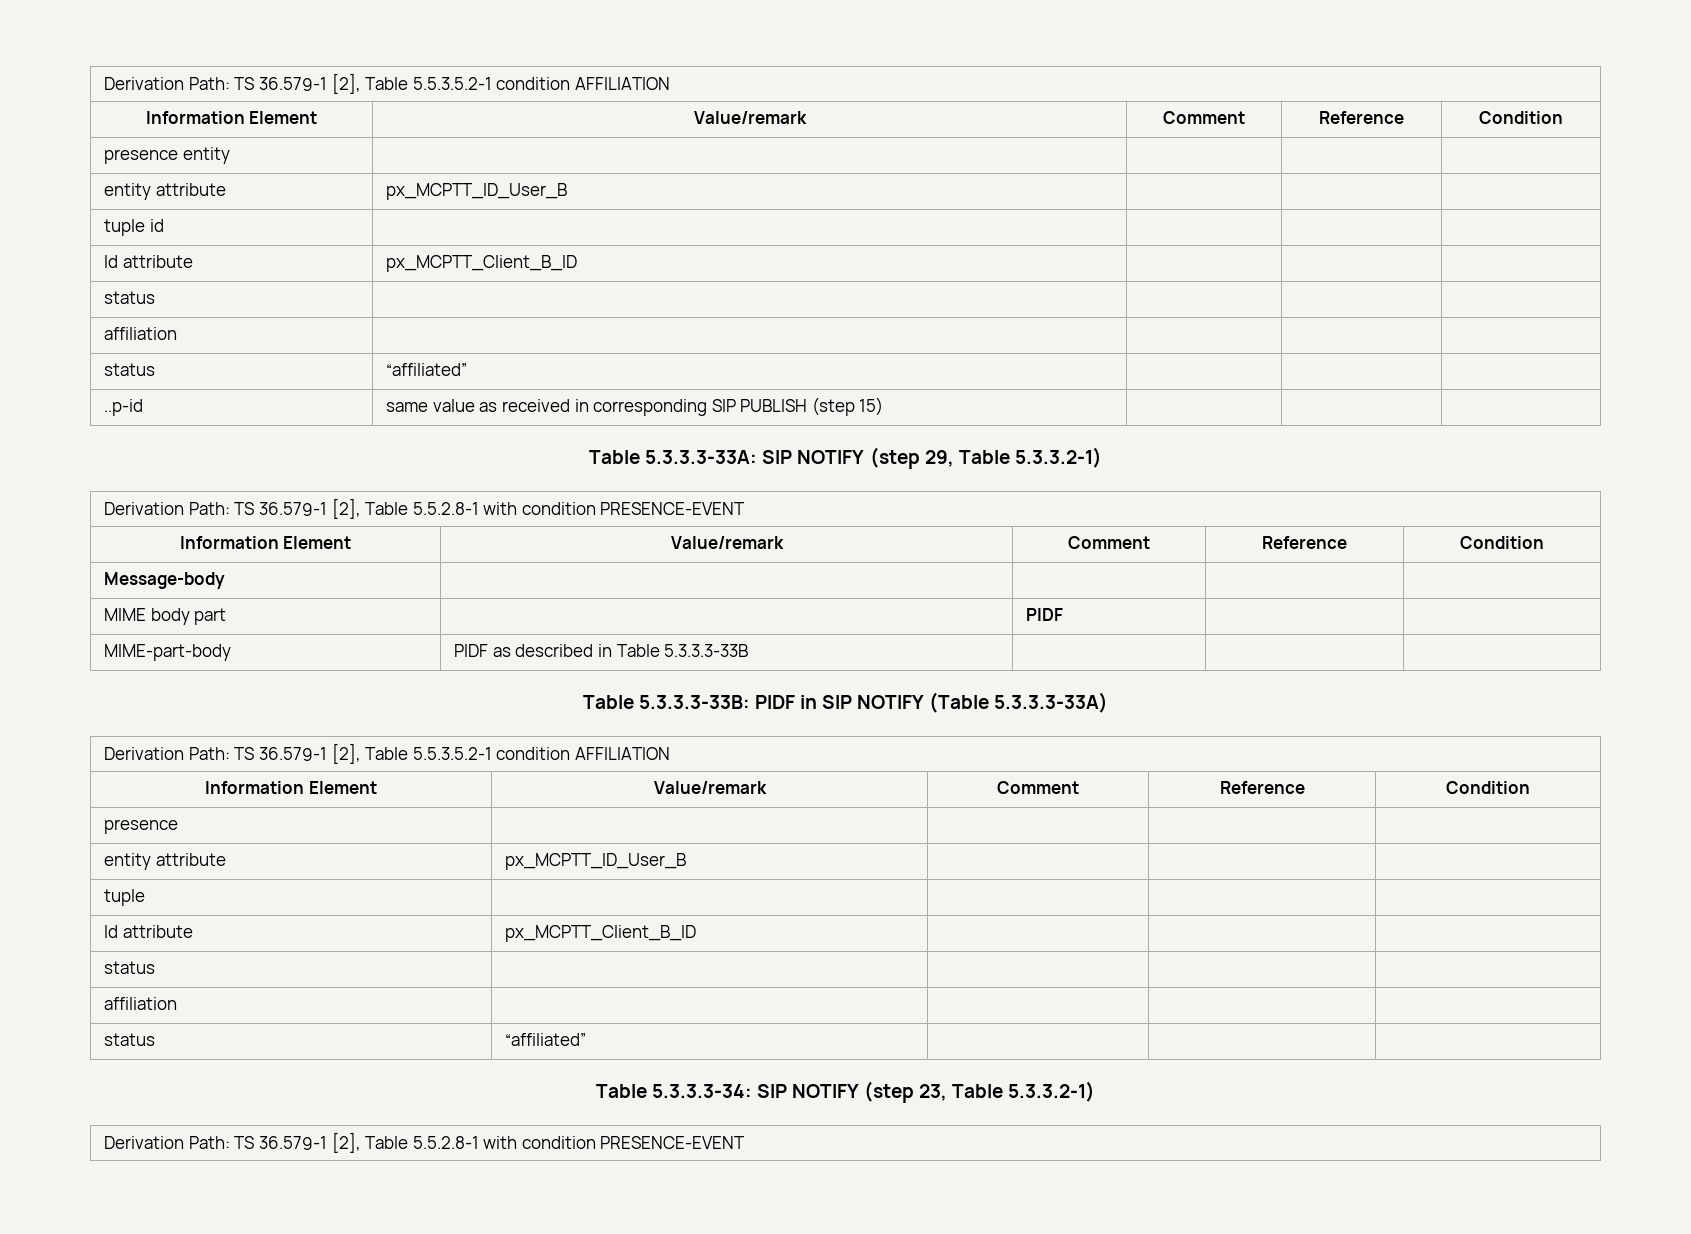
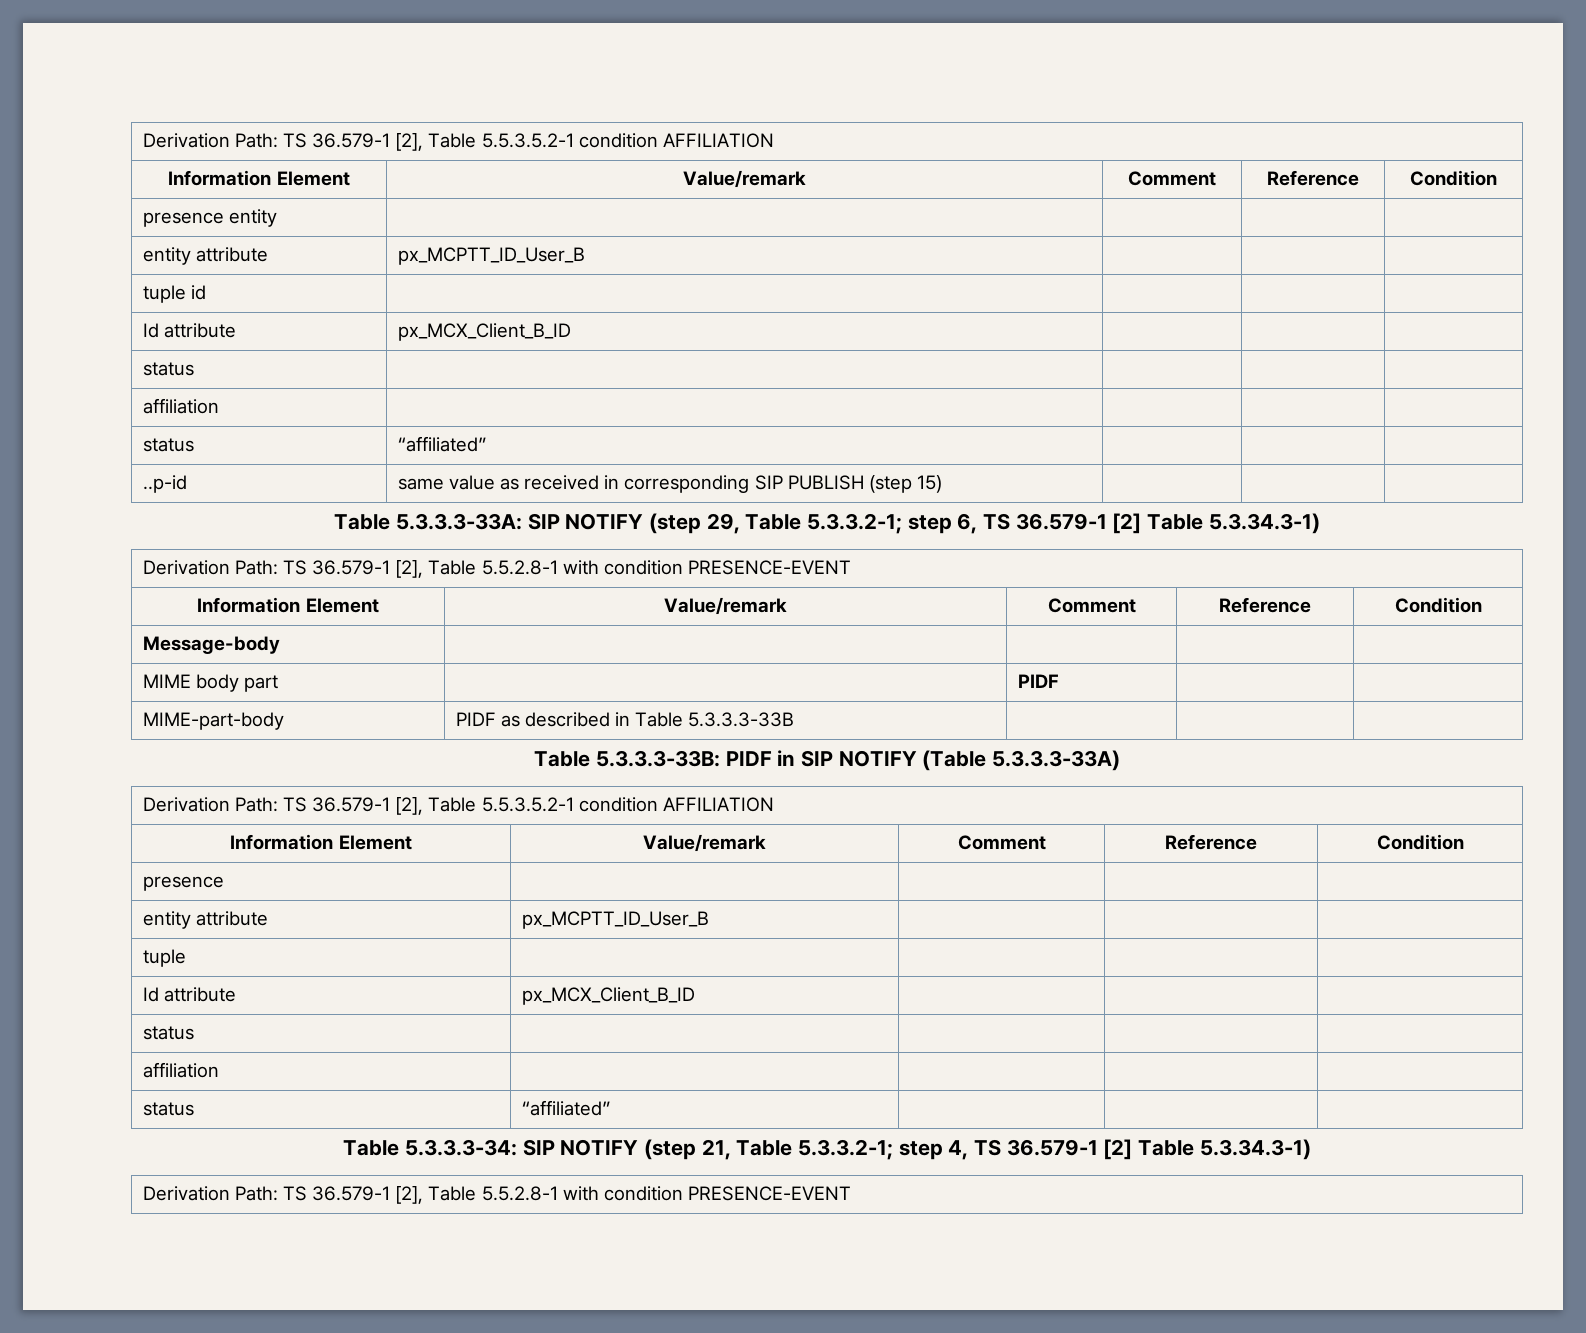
[386,255,578,272] px_MCPTT_Client_B_ID -> [397,323,571,341] px_MCX_Client_B_ID
[1014,447,1102,468] 5.3.3.2-1) -> [806,513,1320,534] 5.3.3.2-1; step 6, TS 36.579-1 [2] Table 5.3.34.3-1)
[505,925,697,942] px_MCPTT_Client_B_ID -> [521,987,695,1005] px_MCX_Client_B_ID
[919,1081,1096,1102] 23, Table 5.3.3.2-1) -> [701,1139,1311,1160] 21, Table 5.3.3.2-1; step 4, TS 36.579-1 [2] Table 5.3.34.3-1)

